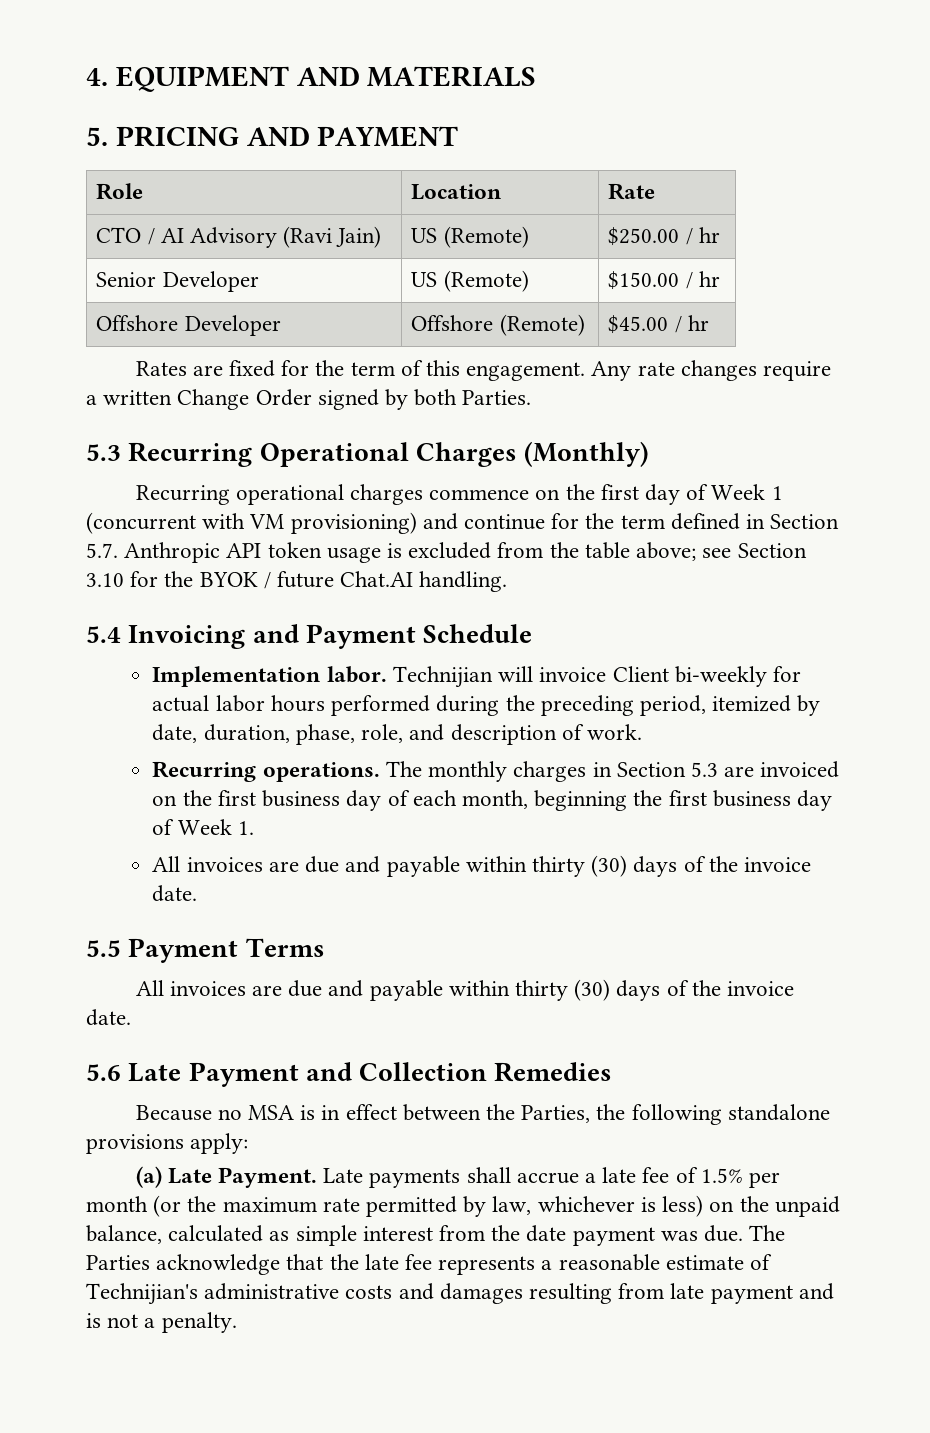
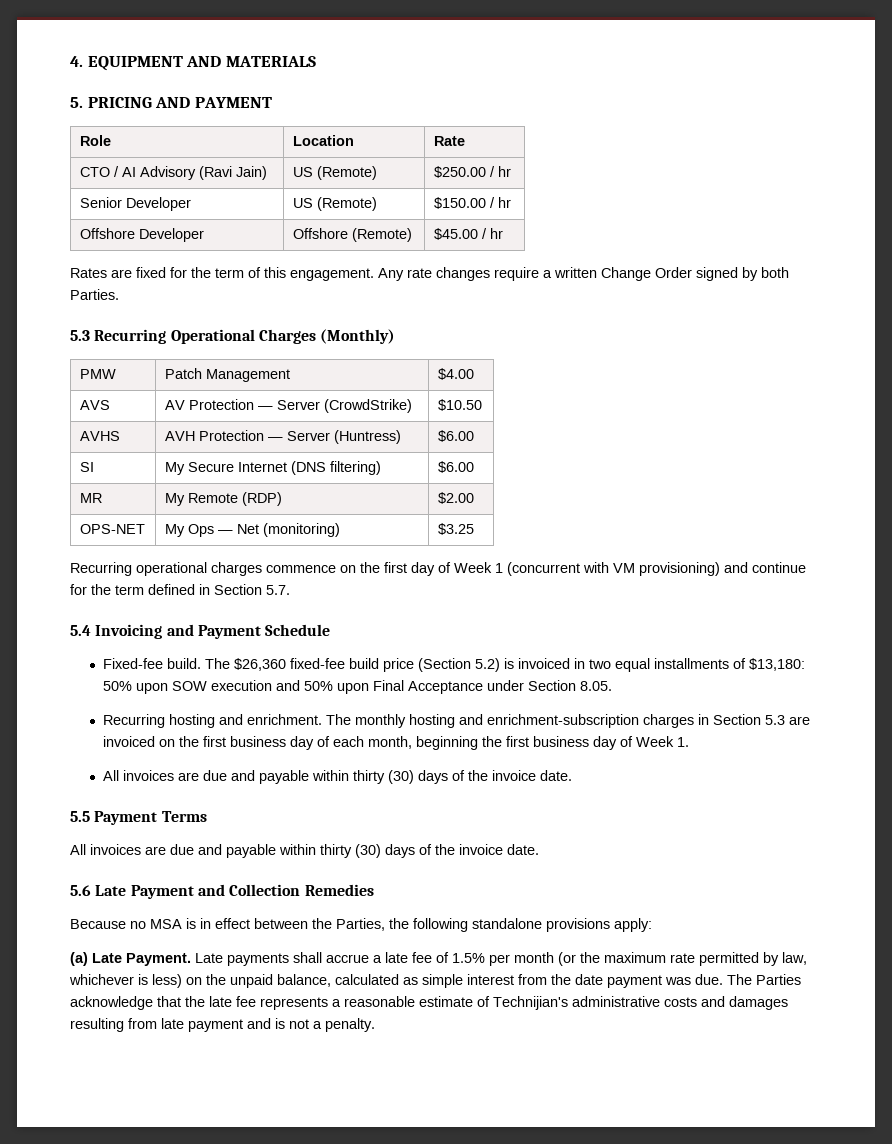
(650, 454) none -> [79,369,116,379] [164,368,290,382] [437,368,474,380] [79,400,110,410] [164,399,412,413] [437,399,482,411] [79,431,120,441] [164,430,401,444] [437,430,474,442] [79,462,94,472] [164,461,381,475] [437,461,474,473] [79,493,102,503] [164,492,282,506] [437,492,474,504] [79,524,145,534] [164,523,340,537] [437,523,474,535] // PMW | Patch Management | $4.00 // AVS | AV Protection — Server (CrowdStrike) | $10.50 // AVHS | AVH Protection — Server (Huntress) | $6.00 // SI | My Secure Internet (DNS filtering) | $6.00 // MR | My Remote (RDP) | $2.00 // OPS-NET | My Ops — Net (monitoring) | $3.25
[124,542,807,563] [86,571,508,592] Anthropic API token usage is excluded from the table above; see Section 3.10 for the BYOK / future Chat.AI handling. -> (290, 590) none
[152,666,801,688] [152,695,821,716] [152,724,642,745] [152,761,508,782] Implementation labor. Technijian will invoice Client bi-weekly for actual labor hours performed during the preceding period, itemized by date, duration, phase, role, and description of work. // Recurring operations. The monthly -> [102,658,805,672] [102,680,612,694] [102,714,639,728] Fixed-fee build. The $26,360 fixed-fee build price (Section 5.2) is invoiced in two equal installments of $13,180: 50% upon SOW execution and 50% upon Final Acceptance under Section 8.05. // Recurring hosting and enrichment. The monthly hosting and enrichment-subscription

